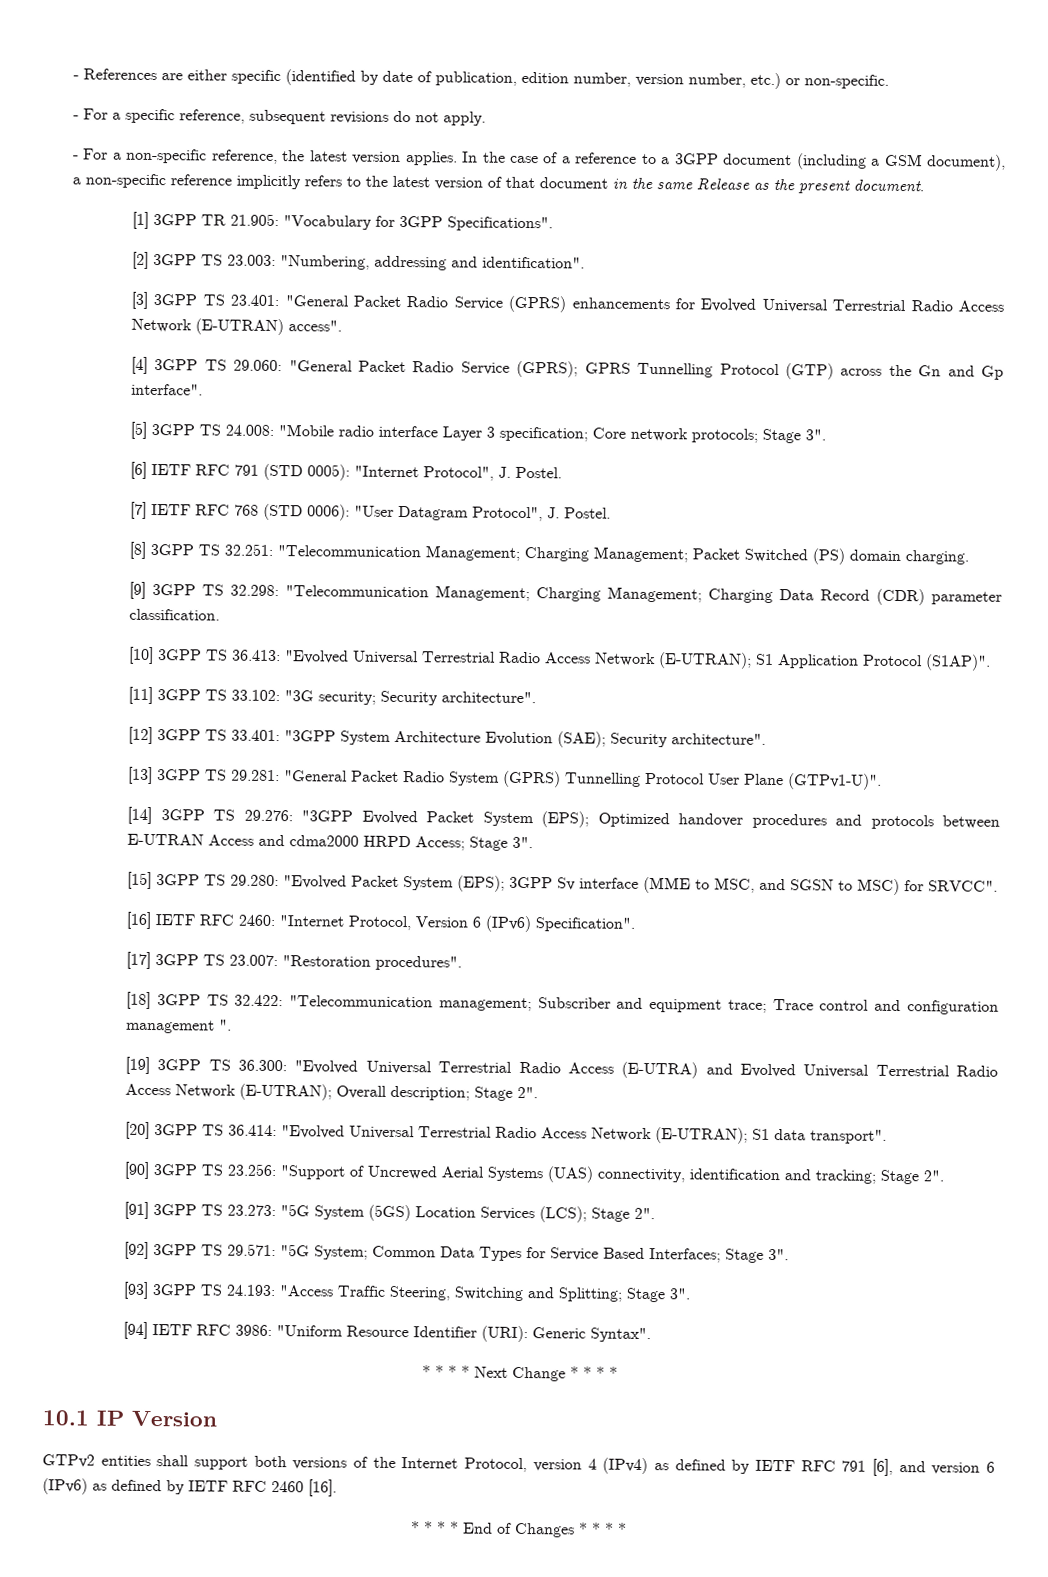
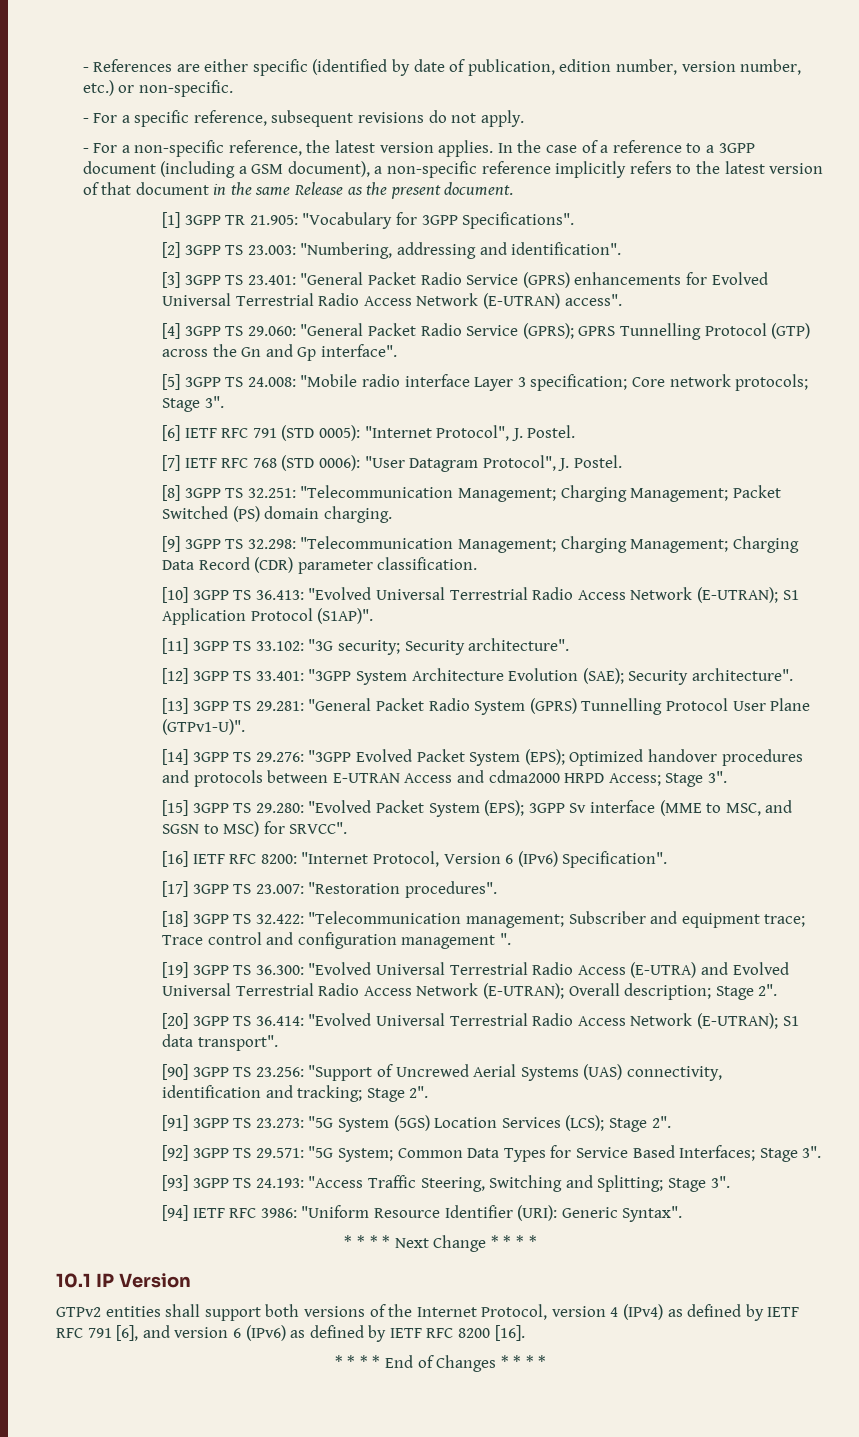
[238,914,276,927] 2460: -> [260,854,297,864] 8200:
[271,1480,304,1493] 2460 -> [458,1328,491,1338] 8200

